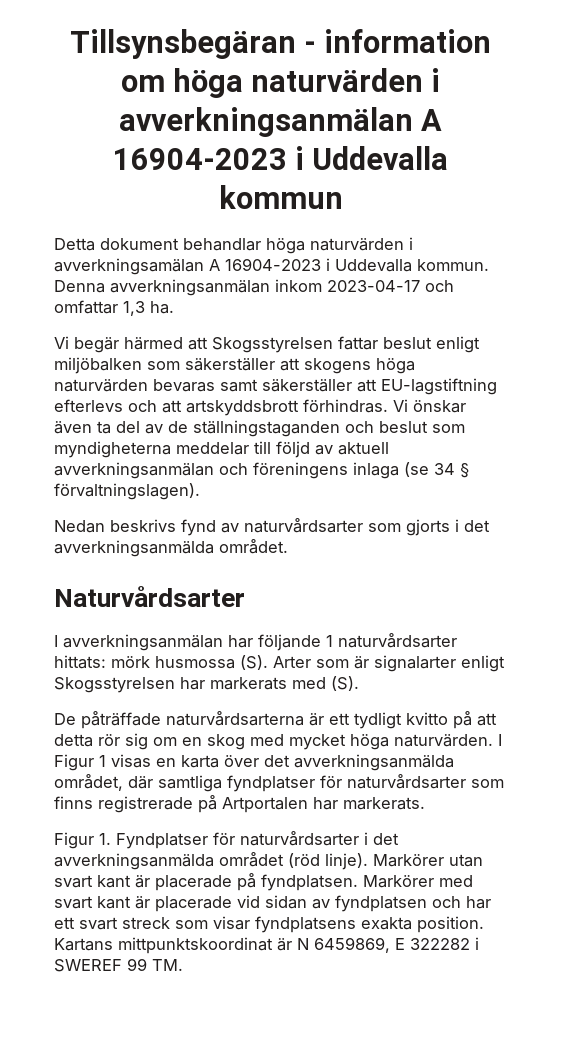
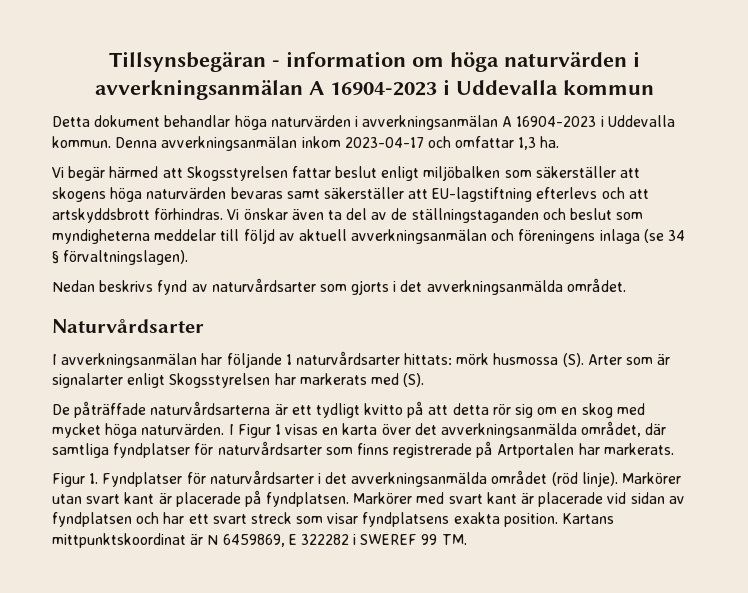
[54,258,204,275] avverkningsamälan -> [362,115,499,130] avverkningsanmälan

